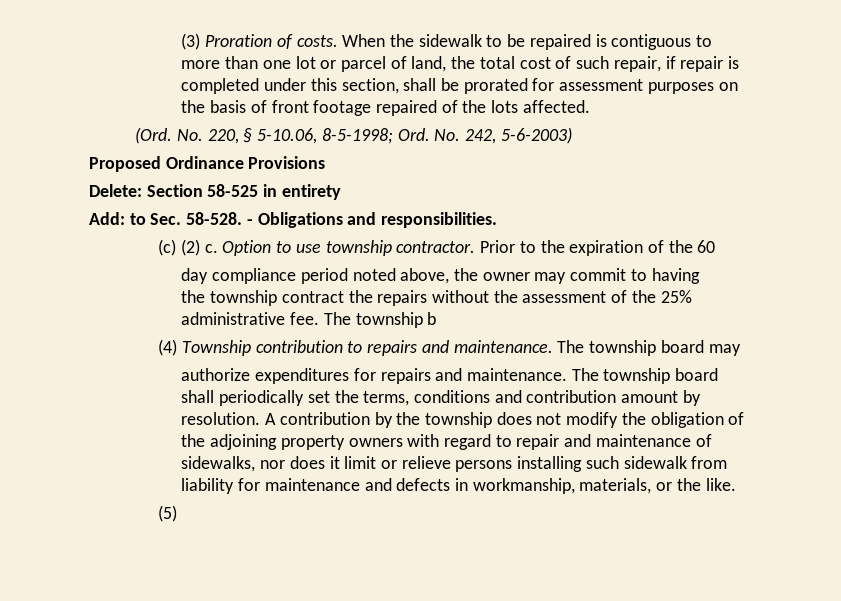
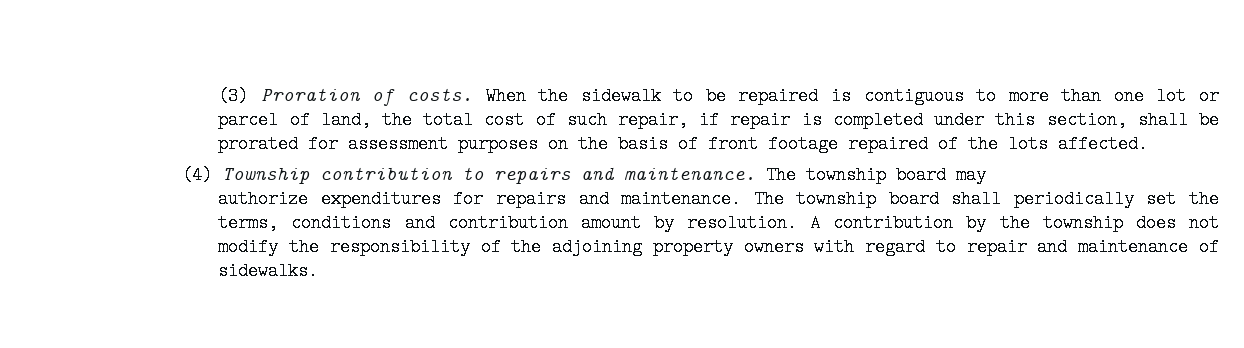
[135,127,572,144] [89,156,326,172] [89,184,341,200] [89,212,498,228] [158,239,716,256] [181,268,700,284] [181,290,692,306] [181,312,437,328] // (Ord. No. 220, § 5-10.06, 8-5-1998; Ord. No. 242, 5-6-2003) // Proposed Ordinance Provisions // Delete: Section 58-525 in entirety // Add: to Sec. 58-528. - Obligations and responsibilities. // (c) (2) c. Option to use township contractor. Prior to the expiration of the 60 // day compliance period noted above, the owner may commit to having // the township contract the repairs without the assessment of the 25% administrative fee. The township b -> (1149, 144) none
[650,412,724,428] obligation -> [329,238,470,256] responsibility
[181,456,728,472] [181,478,736,494] [158,505,178,522] sidewalks, nor does it limit or relieve persons installing such sidewalk from liability for maintenance and defects in workmanship, materials, or the like. // (5) -> [218,262,319,280] sidewalks.

